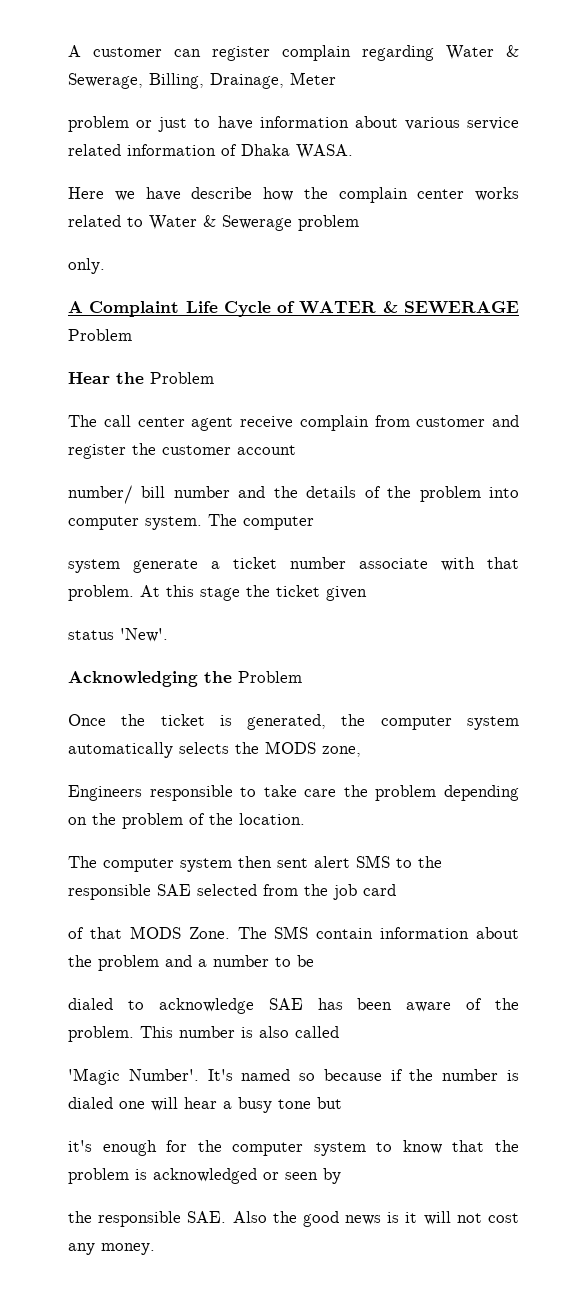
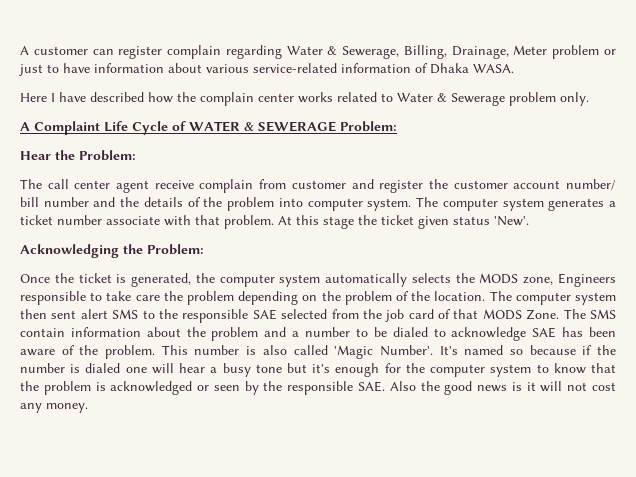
(336, 78) // -> (548, 50) none
[467,117,519,130] [68,144,121,156] service related -> [253,63,337,73] service-related
[114,187,253,201] we have describe -> [51,92,144,102] I have described
(359, 223) // -> (556, 99) none
[68,329,132,341] Problem -> [340,121,397,132] Problem:
[150,372,214,384] Problem -> [79,150,136,161] Problem:
(296, 450) // -> (561, 184) none
[68,559,198,573] // system generate -> [502,198,605,211] system generates
(367, 593) // -> (449, 222) none
[238,671,302,683] Problem -> [147,244,204,255] Problem:
(361, 751) // -> (554, 280) none
(305, 819) // -> (486, 296) none
(396, 890) // -> (434, 314) none
(314, 961) // -> (387, 332) none
(339, 1032) // -> (328, 350) none
(342, 1103) // -> (308, 368) none
(341, 1176) // -> (259, 388) none

